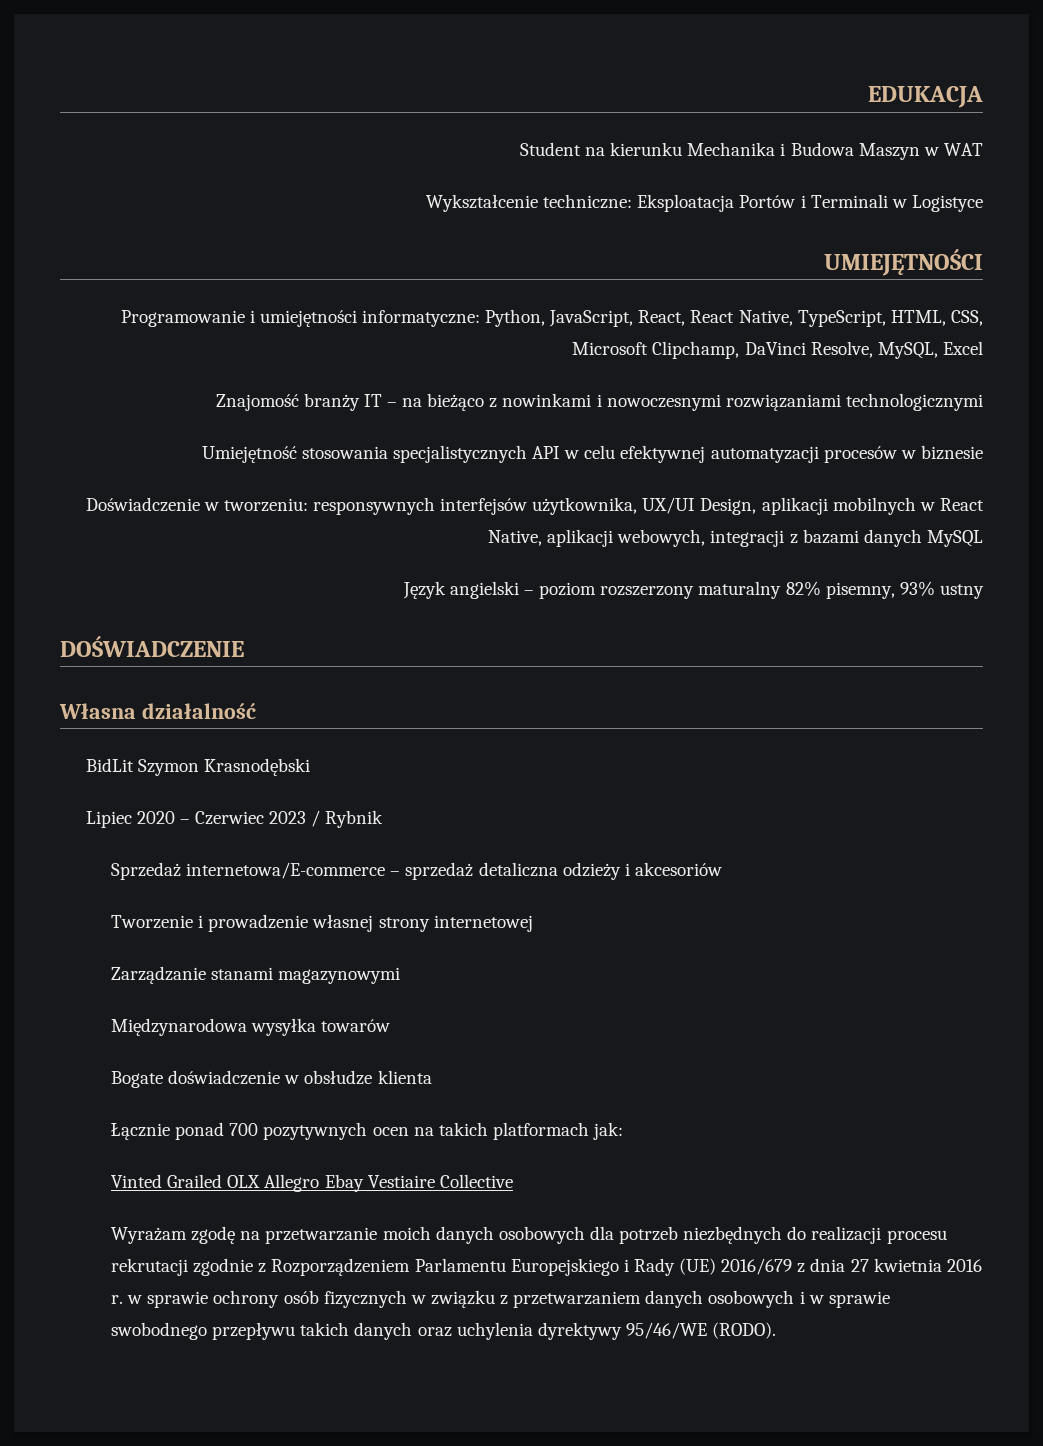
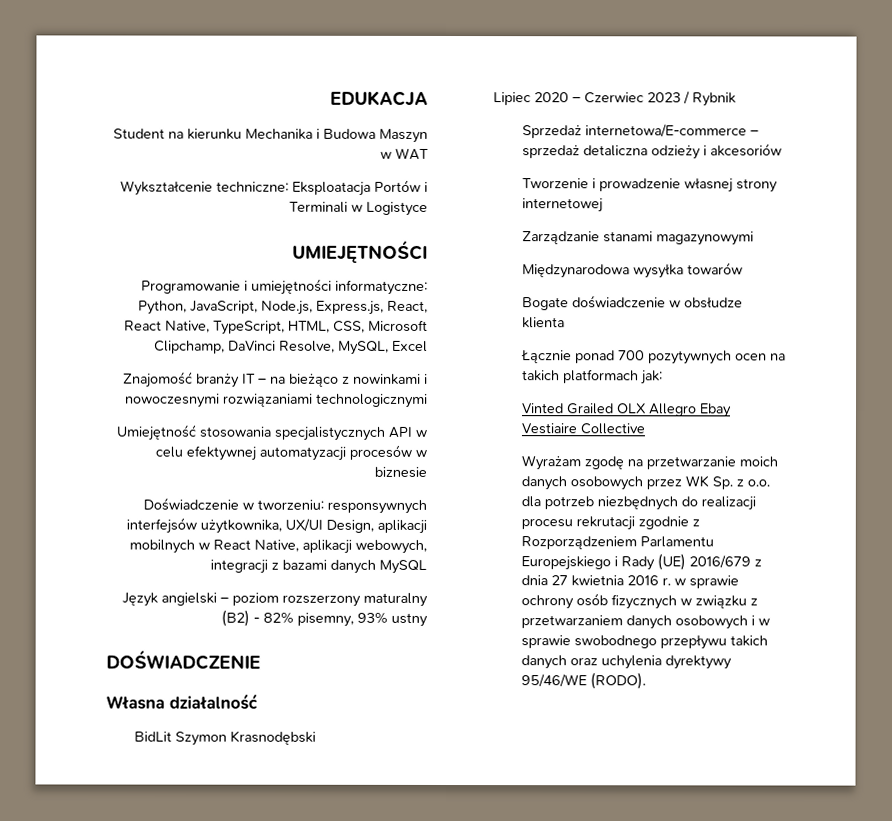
(634, 318) none -> [261,300,384,315] Node.js, Express.js,
(782, 590) none -> [221,609,260,627] (B2) -
(585, 1235) none -> [645,475,770,490] przez WK Sp. z o.o.

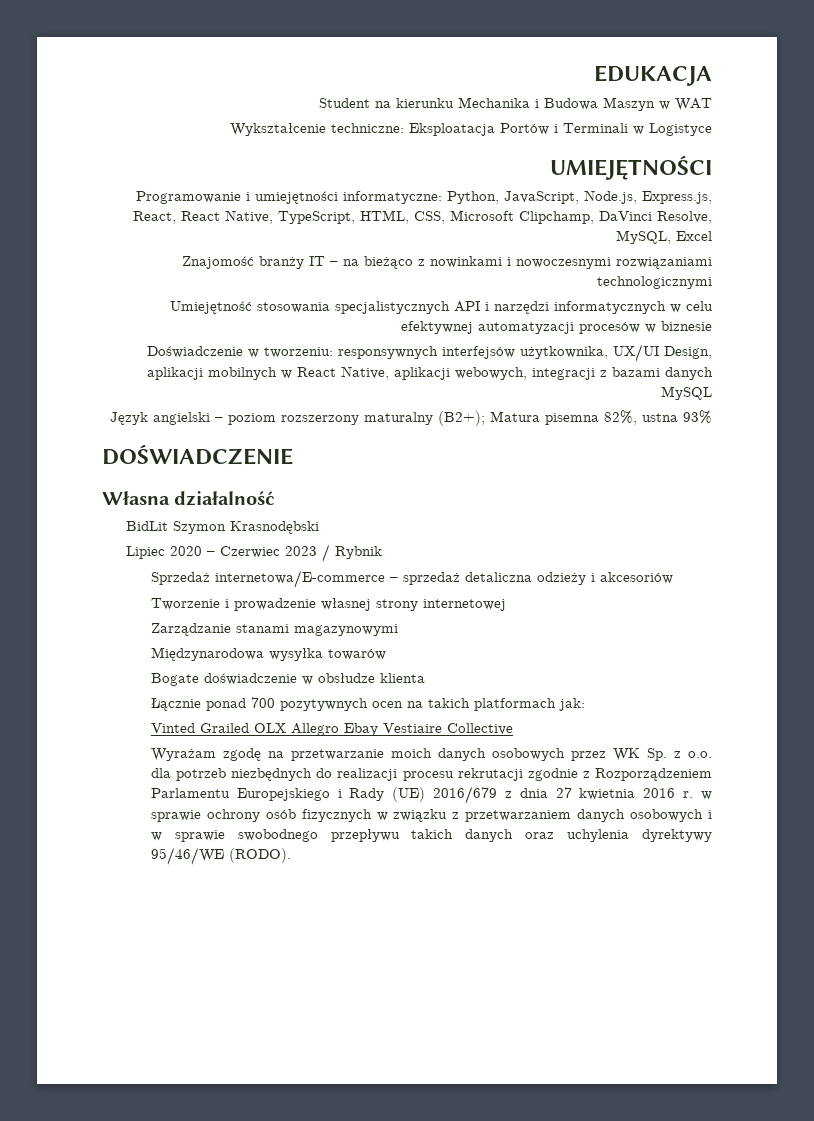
(412, 432) none -> [485,301,666,314] i narzędzi informatycznych
[221,609,354,627] (B2) - 82% pisemny, -> [438,410,678,426] (B2+); Matura pisemna 82%, ustna
[391,612,428,627] ustny -> (712, 417) none

